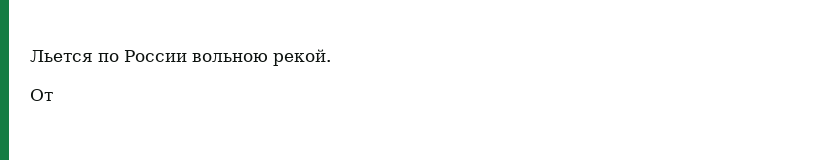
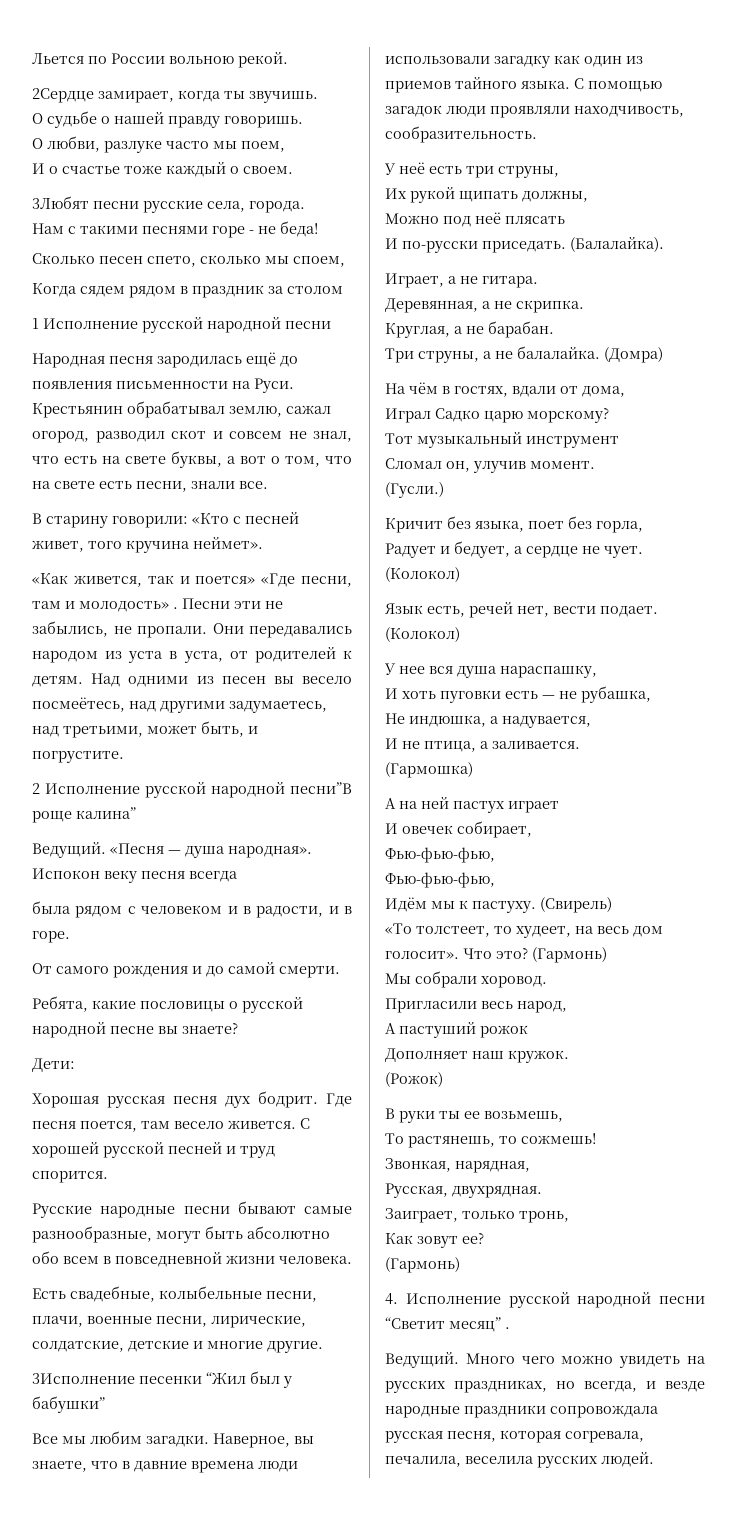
[30,89,53,101] От -> [32,88,318,103] [32,111,303,128] [32,136,285,153] [32,162,293,177] [32,196,305,213] [32,221,318,238] [32,253,345,267] [32,283,343,298] [32,317,331,333] [32,352,298,368] [32,378,294,393] [32,401,331,418] [32,430,352,443] [32,451,352,468] [32,481,268,492] [32,512,299,528] [32,537,263,553] [32,573,353,587] [32,598,283,612] [32,621,352,638] [32,647,352,663] [32,673,352,687] [32,697,327,713] [32,721,258,738] [32,751,124,763] [32,782,352,798] [32,807,136,823] [32,842,312,858] [32,868,237,883] [32,901,352,918] [32,931,70,943] [32,962,340,978] [32,996,303,1013] [32,1022,238,1038] [32,1058,75,1072] [32,1091,352,1108] [32,1118,310,1132] [32,1142,275,1158] [32,1171,108,1183] [32,1201,352,1218] [32,1226,330,1243] [32,1251,352,1267] [32,1286,317,1302] [32,1315,306,1328] [32,1340,323,1353] [32,1371,292,1388] [32,1396,105,1413] [32,1431,314,1448] [32,1461,298,1473] [385,55,643,68] [385,77,662,93] [385,105,684,118] [385,126,537,143] [384,162,559,178] [385,187,588,203] [385,212,565,227] [385,237,664,253] [385,273,538,288] [385,298,584,313] [385,321,554,338] [385,346,663,363] [385,382,625,397] [385,407,609,423] [385,432,619,448] [385,458,595,473] [385,482,444,498] [385,516,643,533] [385,541,643,558] [385,567,460,582] [385,602,658,618] [385,627,460,642] [384,663,597,678] [385,686,651,703] [385,713,591,728] [385,738,580,752] [385,762,473,778] [385,797,559,813] [385,821,532,838] [385,847,495,863] [385,872,495,888] [385,897,612,913] [385,923,663,938] [385,947,607,963] [385,971,547,988] [385,998,567,1013] [385,1022,528,1038] [385,1048,569,1063] [385,1072,443,1087] [385,1108,563,1123] [385,1133,596,1148] [385,1158,530,1173] [385,1183,542,1198] [385,1208,569,1223] [385,1232,484,1248] [385,1257,460,1273] [385,1292,705,1308] [385,1317,510,1332] [385,1352,705,1368] [385,1380,705,1393] [385,1405,658,1418] [385,1430,644,1443] [385,1452,654,1468] 2Сердце замирает, когда ты звучишь. // О судьбе о нашей правду говоришь. // О любви, разлуке часто мы поем, // И о счастье тоже каждый о своем. // 3Любят песни русские села, города. // Нам с такими песнями горе - не беда! // Сколько песен спето, сколько мы споем, // Когда сядем рядом в праздник за столом // 1 Исполнение русской народной песни // Народная песня зародилась ещё до появления письменности на Руси. Крестьянин обрабатывал землю, сажал огород, разводил скот и совсем не знал, что есть на свете буквы, а вот о том, что на свете есть песни, знали все. // В старину говорили: «Кто с песней живет, того кручина неймет». // «Как живется, так и поется» «Где песни, там и молодость» . Песни эти не забылись, не пропали. Они передавались народом из уста в уста, от родителей к детям. Над одними из песен вы весело посмеётесь, над другими задумаетесь, над третьими, может быть, и погрустите. // 2 Исполнение русской народной песни”В роще калина” // Ведущий. «Песня — душа народная». Испокон веку песня всегда // была рядом с человеком и в радости, и в горе. // От самого рождения и до самой смерти. // Ребята, какие пословицы о русской народной песне вы знаете? // Дети: // Хорошая русская песня дух бодрит. Где песня поется, там весело живется. С хорошей русской песней и труд спорится. // Русские народные песни бывают самые разнообразные, могут быть абсолютно обо всем в повседневной жизни человека. // Есть свадебные, колыбельные песни, плачи, военные песни, лирические, солдатские, детские и многие другие. // 3Исполнение песенки “Жил был у бабушки” // Все мы любим загадки. Наверное, вы знаете, что в давние времена люди использовали загадку как один из приемов тайного языка. С помощью загадок люди проявляли находчивость, сообразительность. // У неё есть три струны, // Их рукой щипать должны, // Можно под неё плясать // И по-русски приседать. (Балалайка). // Играет, а не гитара. // Деревянная, а не скрипка. // Круглая, а не барабан. // Три струны, а не балалайка. (Домра) // На чём в гостях, вдали от дома, // Играл Садко царю морскому? // Тот музыкальный инструмент // Сломал он, улучив момент. // (Гусли.) // Кричит без языка, поет без горла, // Радует и бедует, а сердце не чует. (Колокол) // Язык есть, речей нет, вести подает. (Колокол) // У нее вся душа нараспашку, // И хоть пуговки есть — не рубашка, // Не индюшка, а надувается, // И не птица, а заливается. // (Гармошка) // А на ней пастух играет // И овечек собирает, // Фью-фью-фью, // Фью-фью-фью, // Идём мы к пастуху. (Свирель) // «То толстеет, то худеет, на весь дом голосит». Что это? (Гармонь) // Мы собрали хоровод. // Пригласили весь народ, // А пастуший рожок // Дополняет наш кружок. // (Рожок) // В руки ты ее возьмешь, // То растянешь, то сожмешь! // Звонкая, нарядная, // Русская, двухрядная. // Заиграет, только тронь, // Как зовут ее? // (Гармонь) // 4. Исполнение русской народной песни “Светит месяц” . // Ведущий. Много чего можно увидеть на русских праздниках, но всегда, и везде народные праздники сопровождала русская песня, которая согревала, печалила, веселила русских людей.

